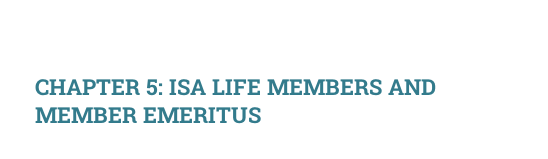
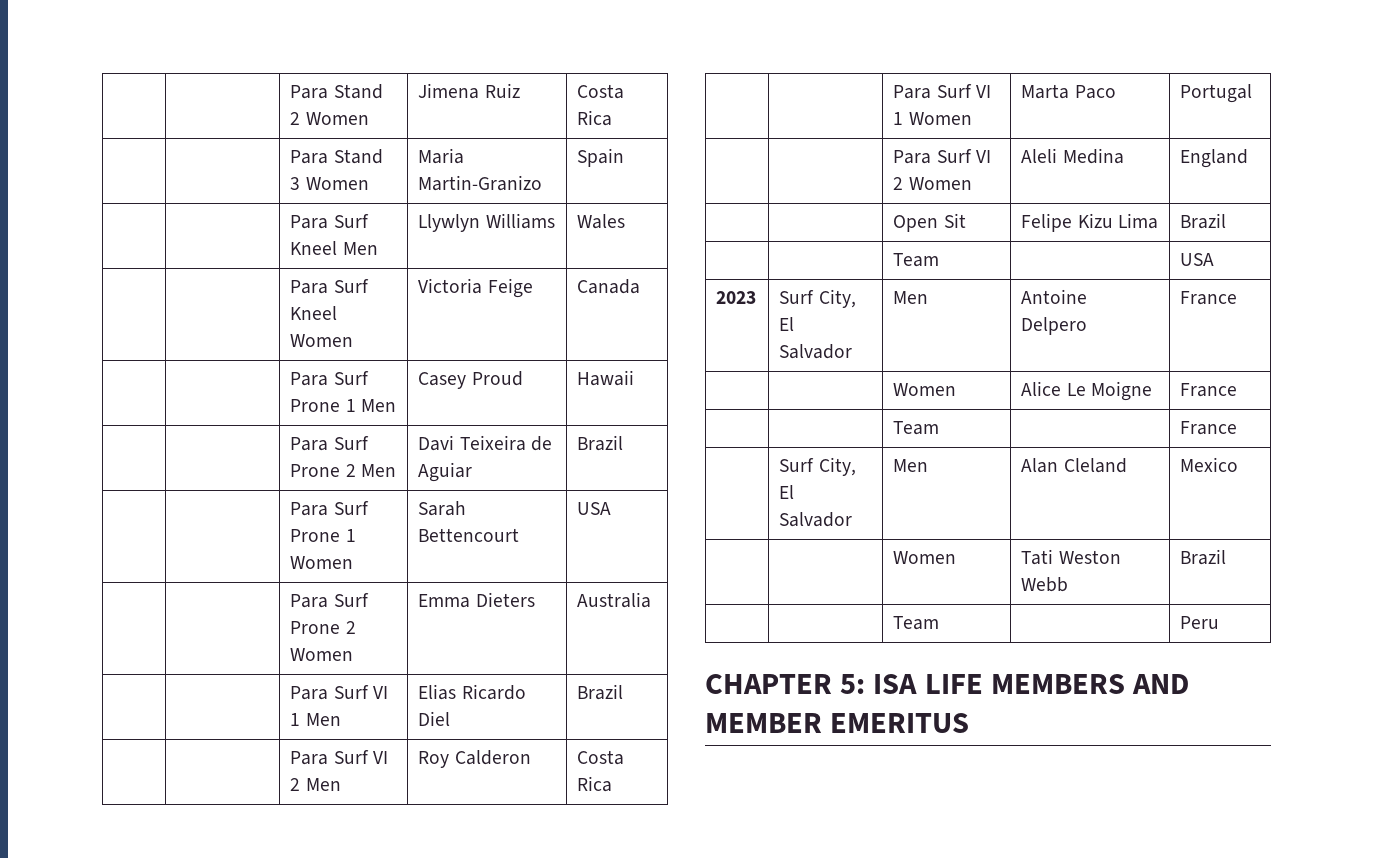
(35, 87) none -> [290,84,383,99] [290,112,369,125] [418,83,520,99] [577,84,625,99] [577,110,613,126] [290,149,383,164] [290,177,369,190] [418,148,465,164] [418,175,543,191] [577,148,625,167] [290,214,369,229] [290,241,378,255] [418,213,555,232] [577,214,626,229] [290,279,369,294] [290,306,338,320] [290,334,354,347] [418,278,533,298] [577,279,641,294] [290,371,369,386] [290,399,396,412] [418,371,523,389] [577,370,635,386] [290,436,369,451] [290,464,396,477] [418,435,552,451] [418,462,473,482] [577,435,624,451] [290,501,369,516] [290,529,356,542] [290,556,354,569] [418,501,467,516] [418,528,520,542] [577,502,612,515] [290,593,369,608] [290,621,356,634] [290,648,354,661] [418,592,535,608] [577,592,652,608] [290,685,388,700] [290,713,341,726] [418,684,526,700] [418,711,451,726] [577,684,624,700] [290,750,388,765] [290,778,341,791] [418,750,531,768] [577,750,625,765] [577,776,613,792] [893,84,991,99] [893,112,972,125] [1021,84,1116,99] [1180,84,1253,103] [893,149,991,164] [893,177,972,190] [1021,148,1124,164] [1180,149,1249,168] [893,213,966,232] [1021,213,1158,232] [1180,213,1227,229] [893,253,940,267] [1180,253,1215,266] [716,291,757,304] [779,289,856,308] [779,317,795,331] [779,344,853,359] [893,291,929,304] [1021,289,1088,304] [1021,317,1088,335] [1180,291,1238,305] [893,383,957,396] [1021,381,1152,401] [1180,383,1238,397] [893,421,940,435] [1180,421,1238,435] [779,457,856,476] [779,485,795,499] [779,512,853,527] [893,459,929,472] [1021,458,1127,473] [1180,457,1239,472] [893,551,957,564] [1021,549,1121,565] [1021,577,1069,592] [1180,549,1227,565] [893,616,940,630] [1180,616,1220,629] | | Para Stand 2 Women | Jimena Ruiz | Costa Rica // | | Para Stand 3 Women | Maria Martin-Granizo | Spain // | | Para Surf Kneel Men | Llywlyn Williams | Wales // | | Para Surf Kneel Women | Victoria Feige | Canada // | | Para Surf Prone 1 Men | Casey Proud | Hawaii // | | Para Surf Prone 2 Men | Davi Teixeira de Aguiar | Brazil // | | Para Surf Prone 1 Women | Sarah Bettencourt | USA // | | Para Surf Prone 2 Women | Emma Dieters | Australia // | | Para Surf VI 1 Men | Elias Ricardo Diel | Brazil // | | Para Surf VI 2 Men | Roy Calderon | Costa Rica // | | Para Surf VI 1 Women | Marta Paco | Portugal // | | Para Surf VI 2 Women | Aleli Medina | England // | | Open Sit | Felipe Kizu Lima | Brazil // | | Team | | USA // 2023 | Surf City, El Salvador | Men | Antoine Delpero | France // | | Women | Alice Le Moigne | France // | | Team | | France // | Surf City, El Salvador | Men | Alan Cleland | Mexico // | | Women | Tati Weston Webb | Brazil // | | Team | | Peru //

